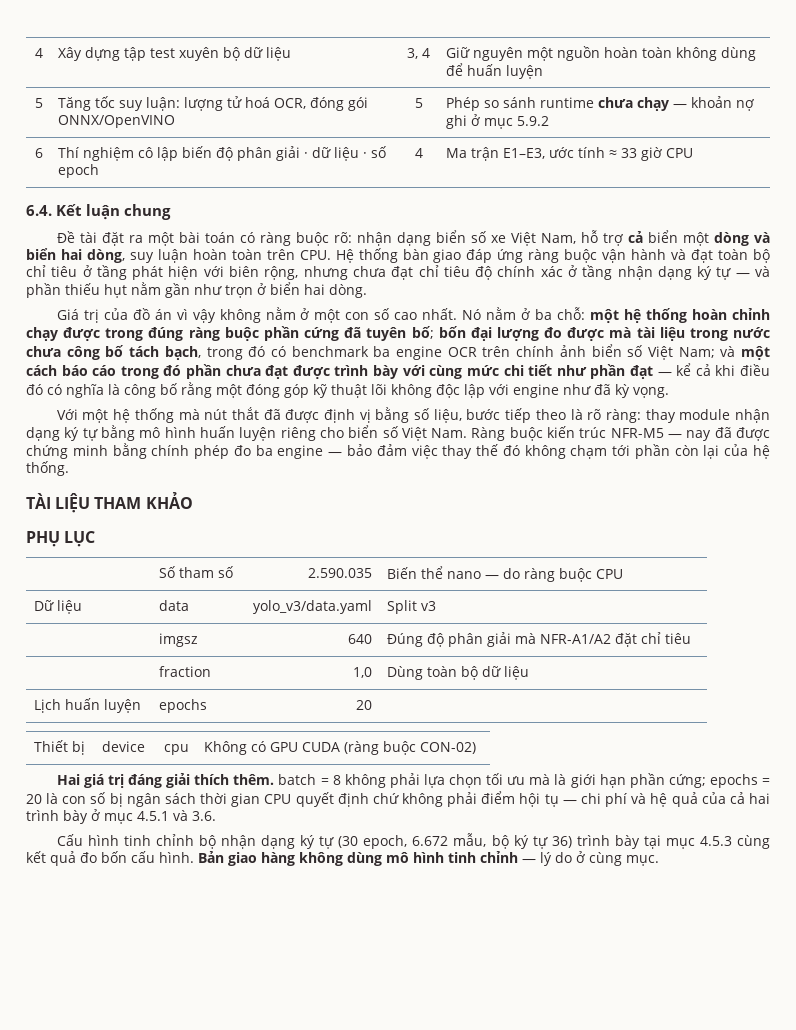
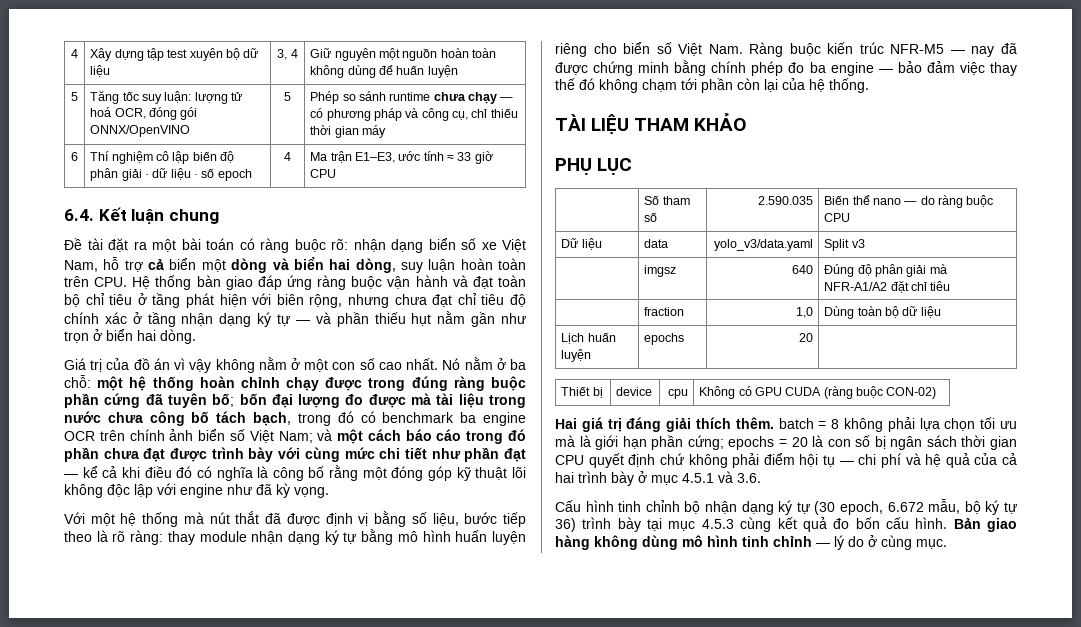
[690,96,754,111] [445,114,549,129] khoản nợ ghi ở mục 5.9.2 -> [310,108,518,121] [310,125,386,138] có phương pháp và công cụ, chỉ thiếu thời gian máy

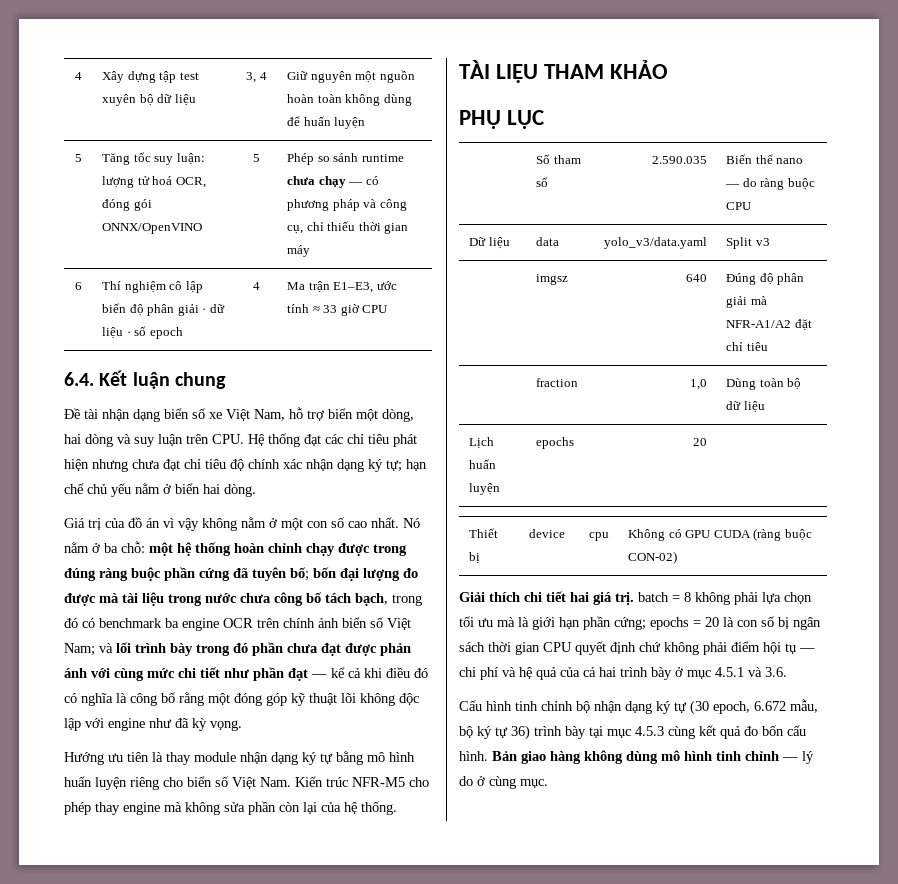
[108,238,348,253] đặt ra một bài toán có ràng buộc rõ: -> (98, 414) none
[148,259,165,270] cả -> (324, 415) none
[231,256,526,273] [64,275,527,290] [64,293,343,308] dòng và biển hai dòng, suy luận hoàn toàn trên CPU. Hệ thống bàn giao đáp ứng ràng buộc vận hành và đạt toàn bộ chỉ tiêu ở tầng phát hiện với biên rộng, -> [382,409,414,422] [64,433,417,447] [64,459,89,471] dòng, hai dòng và suy luận trên CPU. Hệ thống đạt các chỉ tiêu phát hiện
[132,311,527,327] [64,331,89,343] ở tầng nhận dạng ký tự — và phần thiếu hụt nằm gần như trọn -> [306,459,427,472] [64,483,160,497] nhận dạng ký tự; hạn chế chủ yếu nằm
[337,429,462,444] một cách báo cáo -> [116,642,193,656] lối trình bày
[211,447,274,462] trình bày -> [380,643,411,656] [64,668,87,678] phản ánh
[64,511,526,527] [64,530,164,545] Với một hệ thống mà nút thắt đã được định vị bằng số liệu, bước tiếp theo là rõ ràng: -> [64,752,163,765] Hướng ưu tiên là
[749,42,1017,57] [555,60,1017,76] [555,78,697,93] Ràng buộc kiến trúc NFR-M5 — nay đã được chứng minh bằng chính phép đo ba engine — bảo đảm việc thay thế đó không chạm tới -> [295,776,429,787] [64,802,245,815] Kiến trúc NFR-M5 cho phép thay engine mà không sửa
[555,417,774,432] Hai giá trị đáng giải thích thêm. -> [459,591,634,605] Giải thích chi tiết hai giá trị.

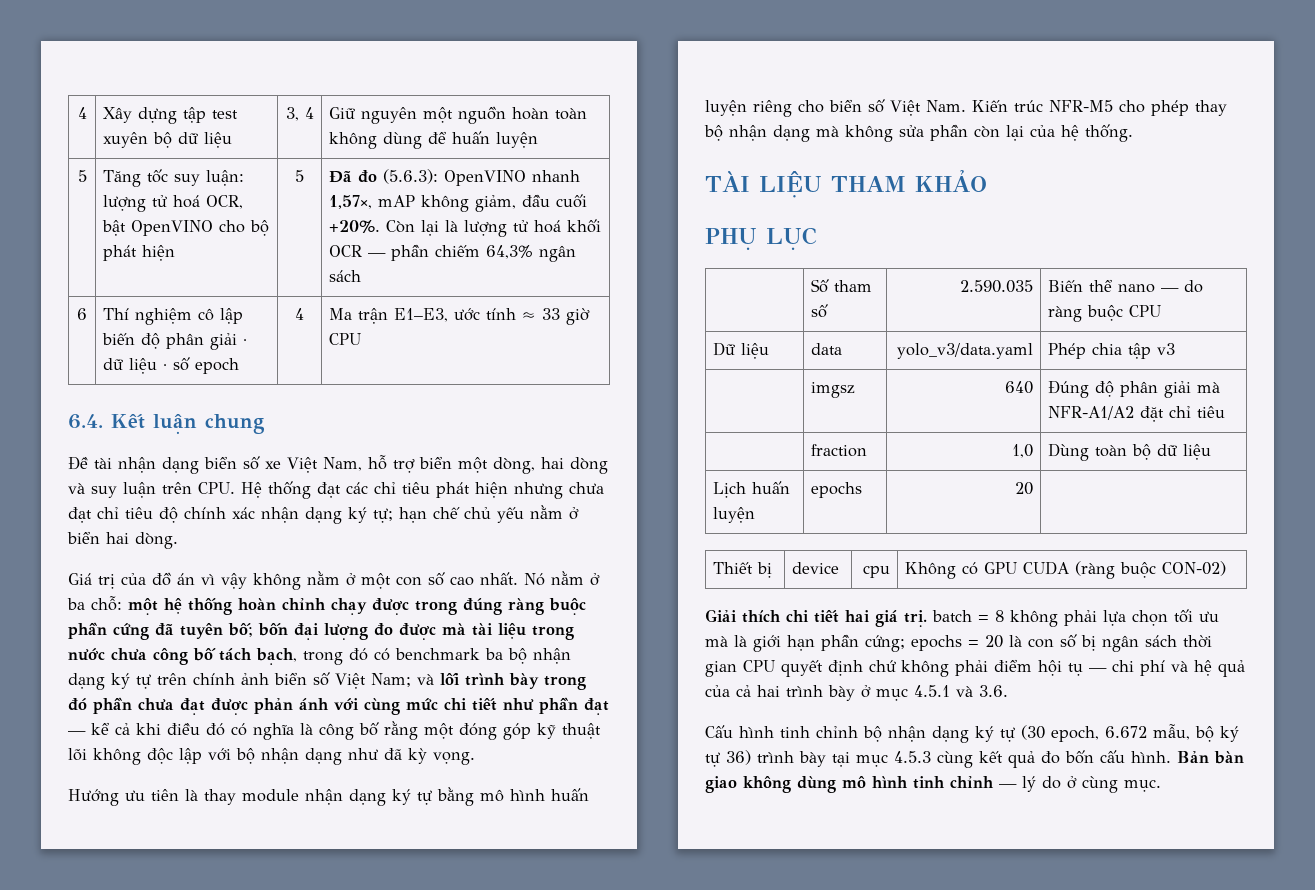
[102,199,152,211] [102,223,203,234] [253,154,260,162] [287,153,404,165] [287,176,379,188] [287,199,407,211] [287,221,409,234] [287,245,311,257] đóng gói ONNX/OpenVINO | 5 | Phép so sánh runtime chưa chạy — có phương pháp và công cụ, chỉ thiếu thời gian máy -> [102,220,270,236] [103,245,176,261] [295,170,304,182] [329,169,581,186] [329,194,588,212] [329,219,602,237] [329,244,577,262] [329,270,362,282] bật OpenVINO cho bộ phát hiện | 5 | Đã đo (5.6.3): OpenVINO nhanh 1,57×, mAP không giảm, đầu cuối +20%. Còn lại là lượng tử hoá khối OCR — phần chiếm 64,3% ngân sách
[182,618,253,631] engine OCR -> [508,648,571,664] [68,673,152,690] bộ nhận dạng ký tự
[108,718,145,731] engine -> [236,748,342,765] bộ nhận dạng
[123,802,160,815] engine -> [704,125,810,142] bộ nhận dạng
[726,237,753,249] Split -> [1048,343,1152,359] Phép chia tập
[521,751,581,764] giao hàng -> [1214,751,1244,764] [705,776,737,793] bàn giao

